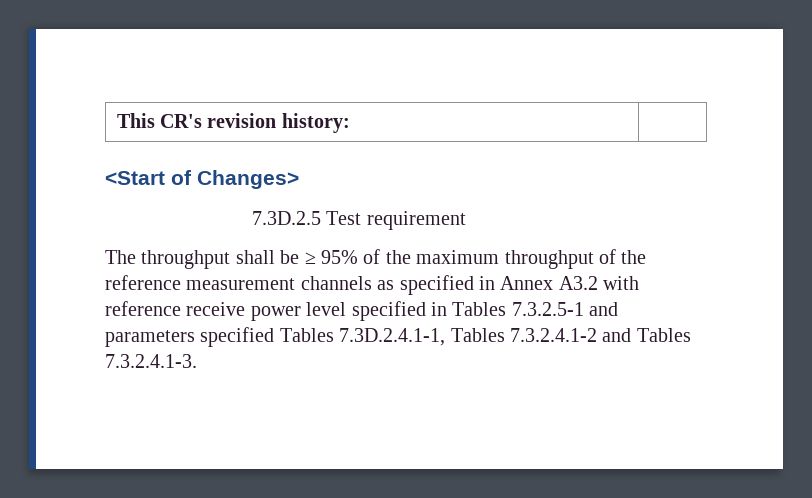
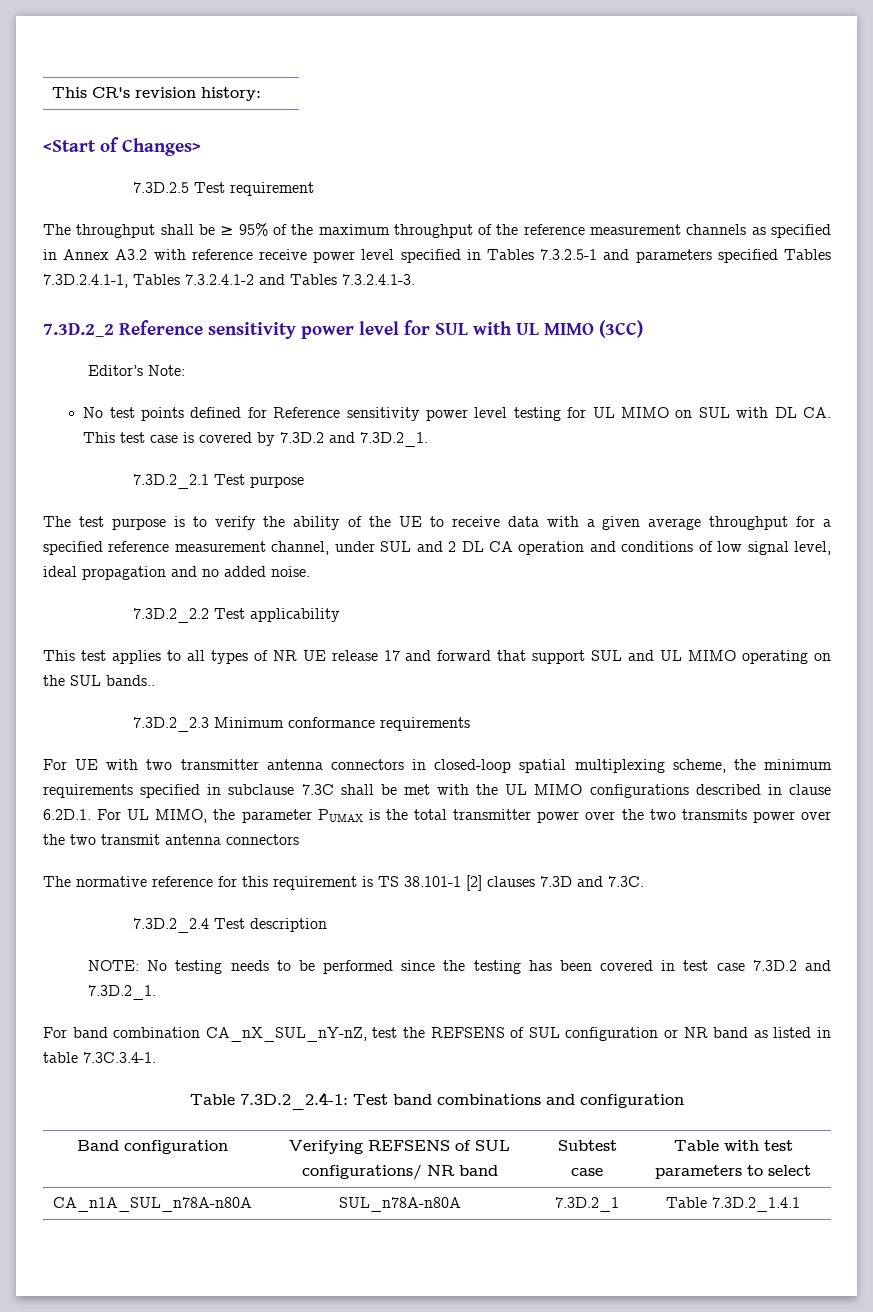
(197, 361) none -> [43,320,643,339] [88,365,186,376] [83,407,832,421] [83,432,429,447] [133,474,305,489] [43,516,831,530] [43,541,831,555] [43,566,310,580] [133,608,341,623] [43,650,832,664] [43,675,155,686] [133,717,471,732] [43,759,832,773] [43,784,831,798] [43,809,832,823] [43,834,299,845] [43,875,644,891] [133,918,328,933] [88,960,832,974] [88,985,157,1000] [43,1027,832,1042] [43,1052,156,1063] [190,1092,684,1110] [76,1140,228,1154] [289,1140,510,1154] [301,1164,498,1180] [557,1140,617,1151] [571,1168,603,1176] [673,1140,793,1151] [655,1165,811,1179] [52,1197,252,1212] [338,1197,461,1212] [555,1197,619,1212] [666,1197,800,1212] // 7.3D.2_2 Reference sensitivity power level for SUL with UL MIMO (3CC) // Editor’s Note: // No test points defined for Reference sensitivity power level testing for UL MIMO on SUL with DL CA. This test case is covered by 7.3D.2 and 7.3D.2_1. // 7.3D.2_2.1 Test purpose // The test purpose is to verify the ability of the UE to receive data with a given average throughput for a specified reference measurement channel, under SUL and 2 DL CA operation and conditions of low signal level, ideal propagation and no added noise. // 7.3D.2_2.2 Test applicability // This test applies to all types of NR UE release 17 and forward that support SUL and UL MIMO operating on the SUL bands.. // 7.3D.2_2.3 Minimum conformance requirements // For UE with two transmitter antenna connectors in closed-loop spatial multiplexing scheme, the minimum requirements specified in subclause 7.3C shall be met with the UL MIMO configurations described in clause 6.2D.1. For UL MIMO, the parameter PUMAX is the total transmitter power over the two transmits power over the two transmit antenna connectors // The normative reference for this requirement is TS 38.101-1 [2] clauses 7.3D and 7.3C. // 7.3D.2_2.4 Test description // NOTE: No testing needs to be performed since the testing has been covered in test case 7.3D.2 and 7.3D.2_1. // For band combination CA_nX_SUL_nY-nZ, test the REFSENS of SUL configuration or NR band as listed in table 7.3C.3.4-1. // Table 7.3D.2_2.4-1: Test band combinations and configuration // Band configuration | Verifying REFSENS of SUL configurations/ NR band | Subtest case | Table with test parameters to select // CA_n1A_SUL_n78A-n80A | SUL_n78A-n80A | 7.3D.2_1 | Table 7.3D.2_1.4.1

